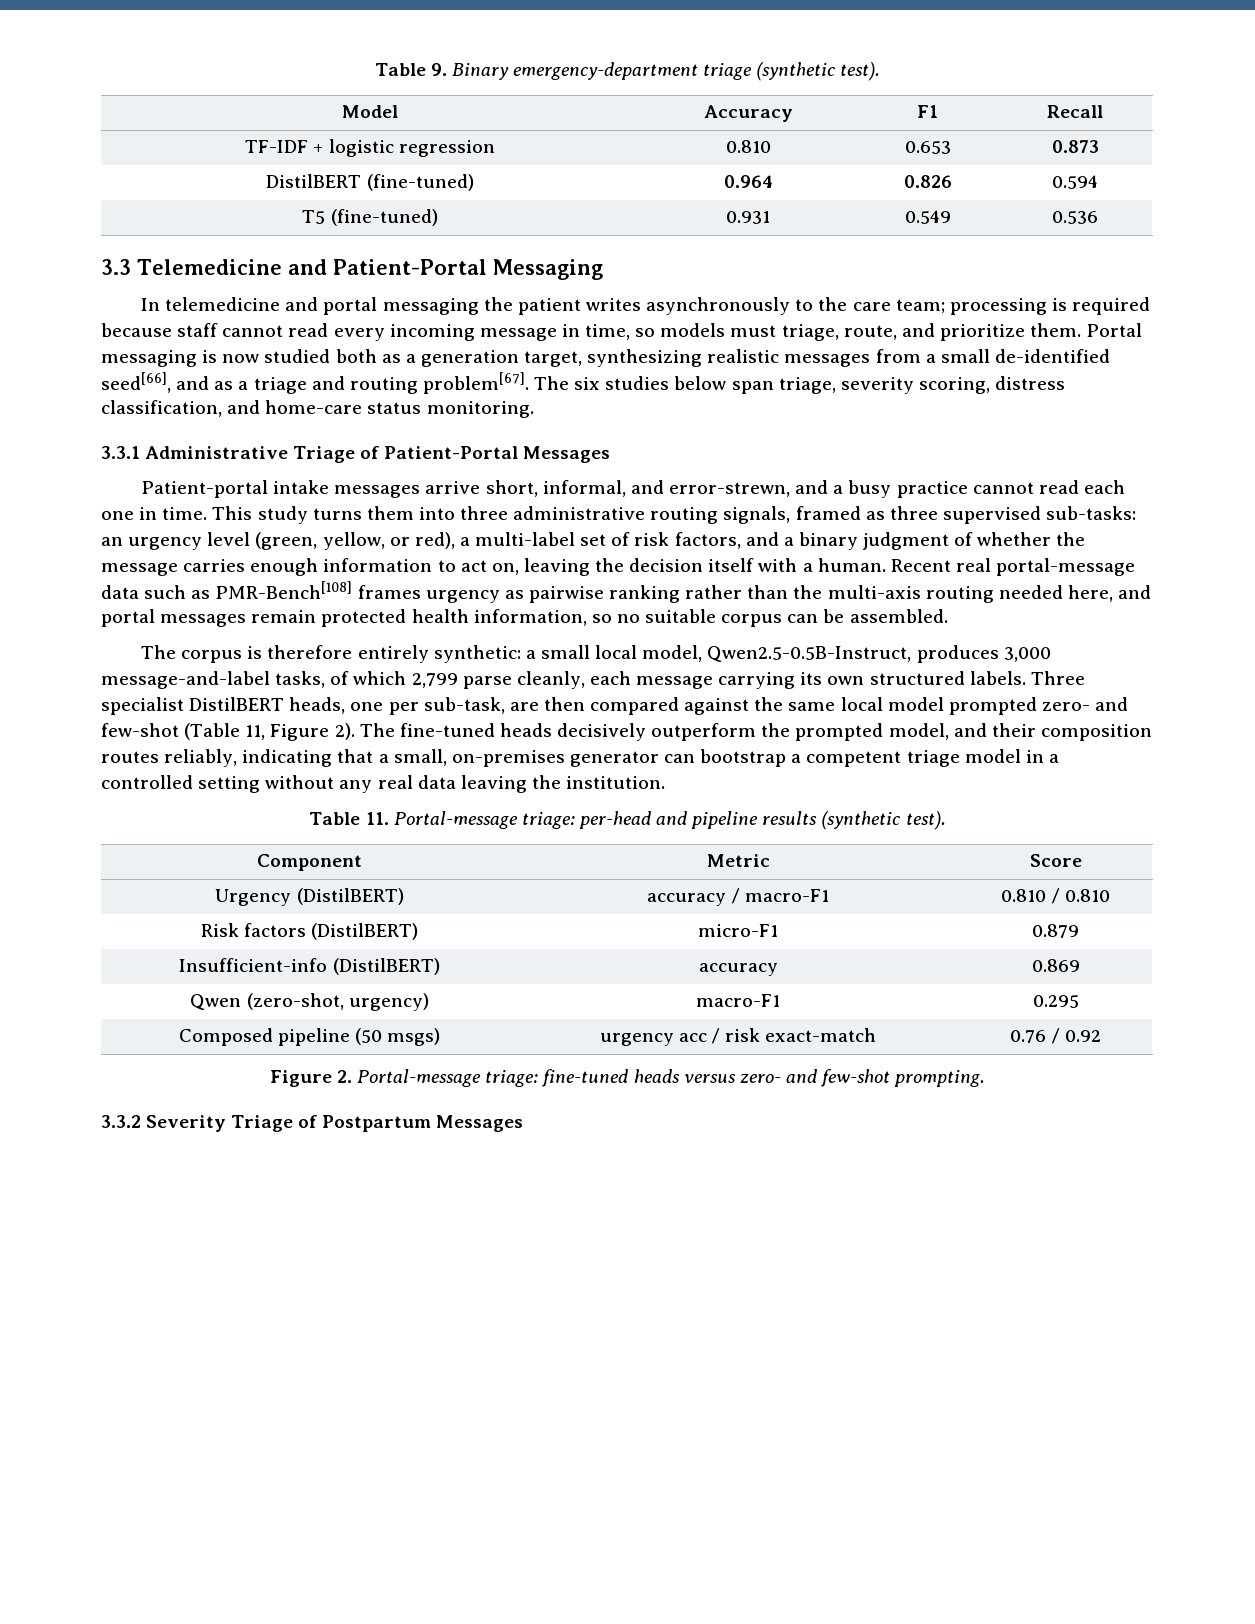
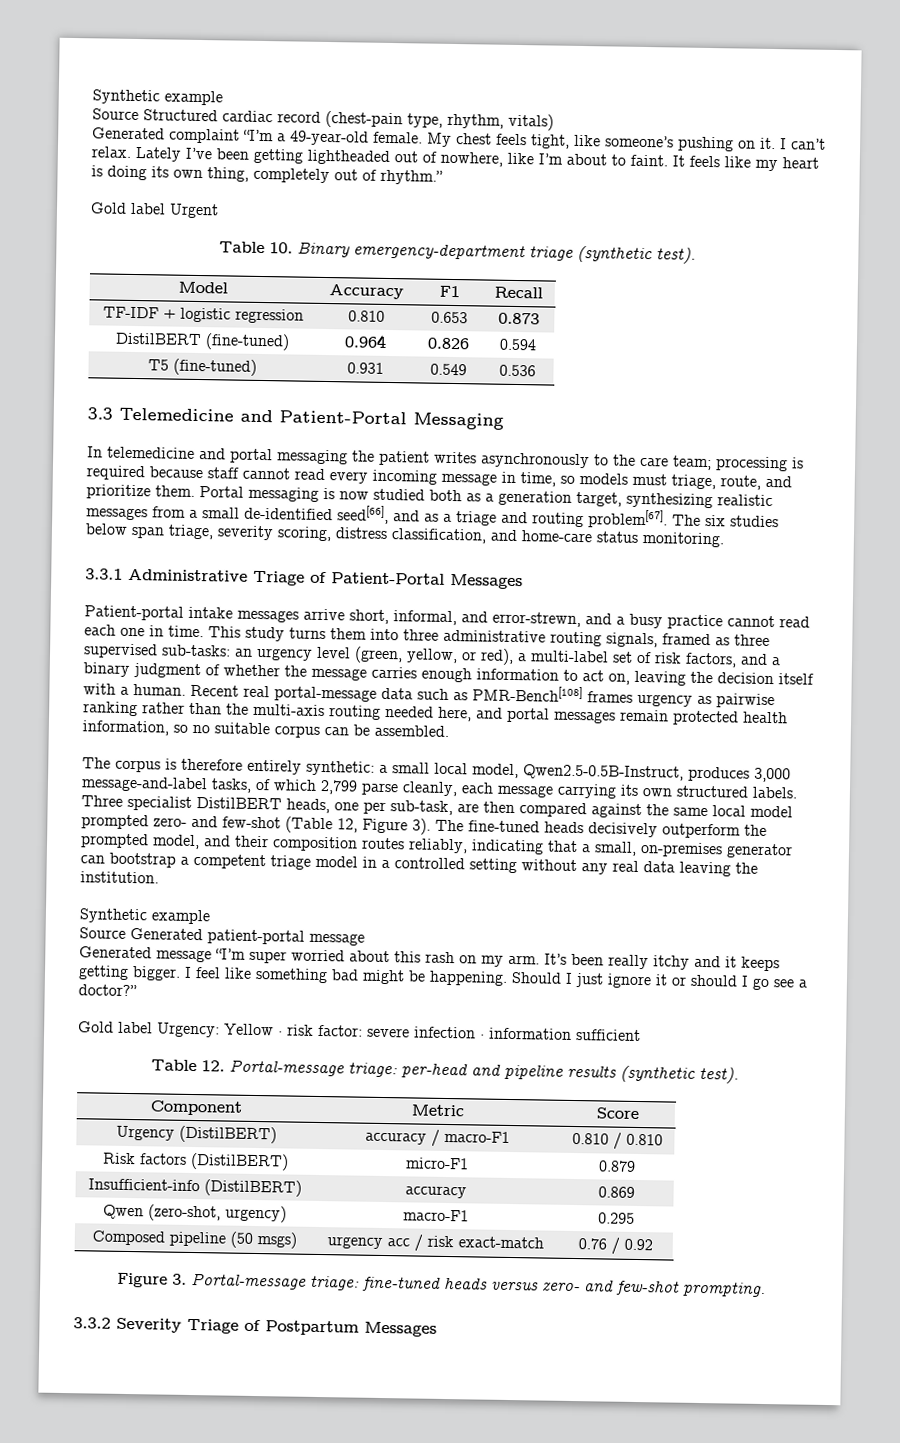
[374,63,447,76] Table 9. -> [92,89,223,106] [92,108,554,131] [92,127,826,152] [91,146,819,172] [91,165,443,185] [90,202,219,219] [219,241,293,254] Synthetic example // Source Structured cardiac record (chest-pain type, rhythm, vitals) // Generated complaint “I’m a 49-year-old female. My chest feels tight, like someone’s pushing on it. I can’t relax. Lately I’ve been getting lightheaded out of nowhere, like I’m about to faint. It feels like my heart is doing its own thing, completely out of rhythm.” // Gold label Urgent // Table 10.
[245,723,355,741] 11, Figure 2). -> [337,818,431,835] 12, Figure 3).
[309,812,389,825] // Table 11. -> [79,908,211,925] [79,927,365,946] [79,946,780,972] [78,965,807,991] [78,984,137,997] [78,1021,641,1042] [150,1059,225,1072] // Synthetic example // Source Generated patient-portal message // Generated message “I’m super worried about this rash on my arm. It’s been really itchy and it keeps getting bigger. I feel like something bad might be happening. Should I just ignore it or should I go see a doctor?” // Gold label Urgency: Yellow · risk factor: severe infection · information sufficient // Table 12.
[336,1070,352,1083] 2. -> [172,1273,187,1285] 3.

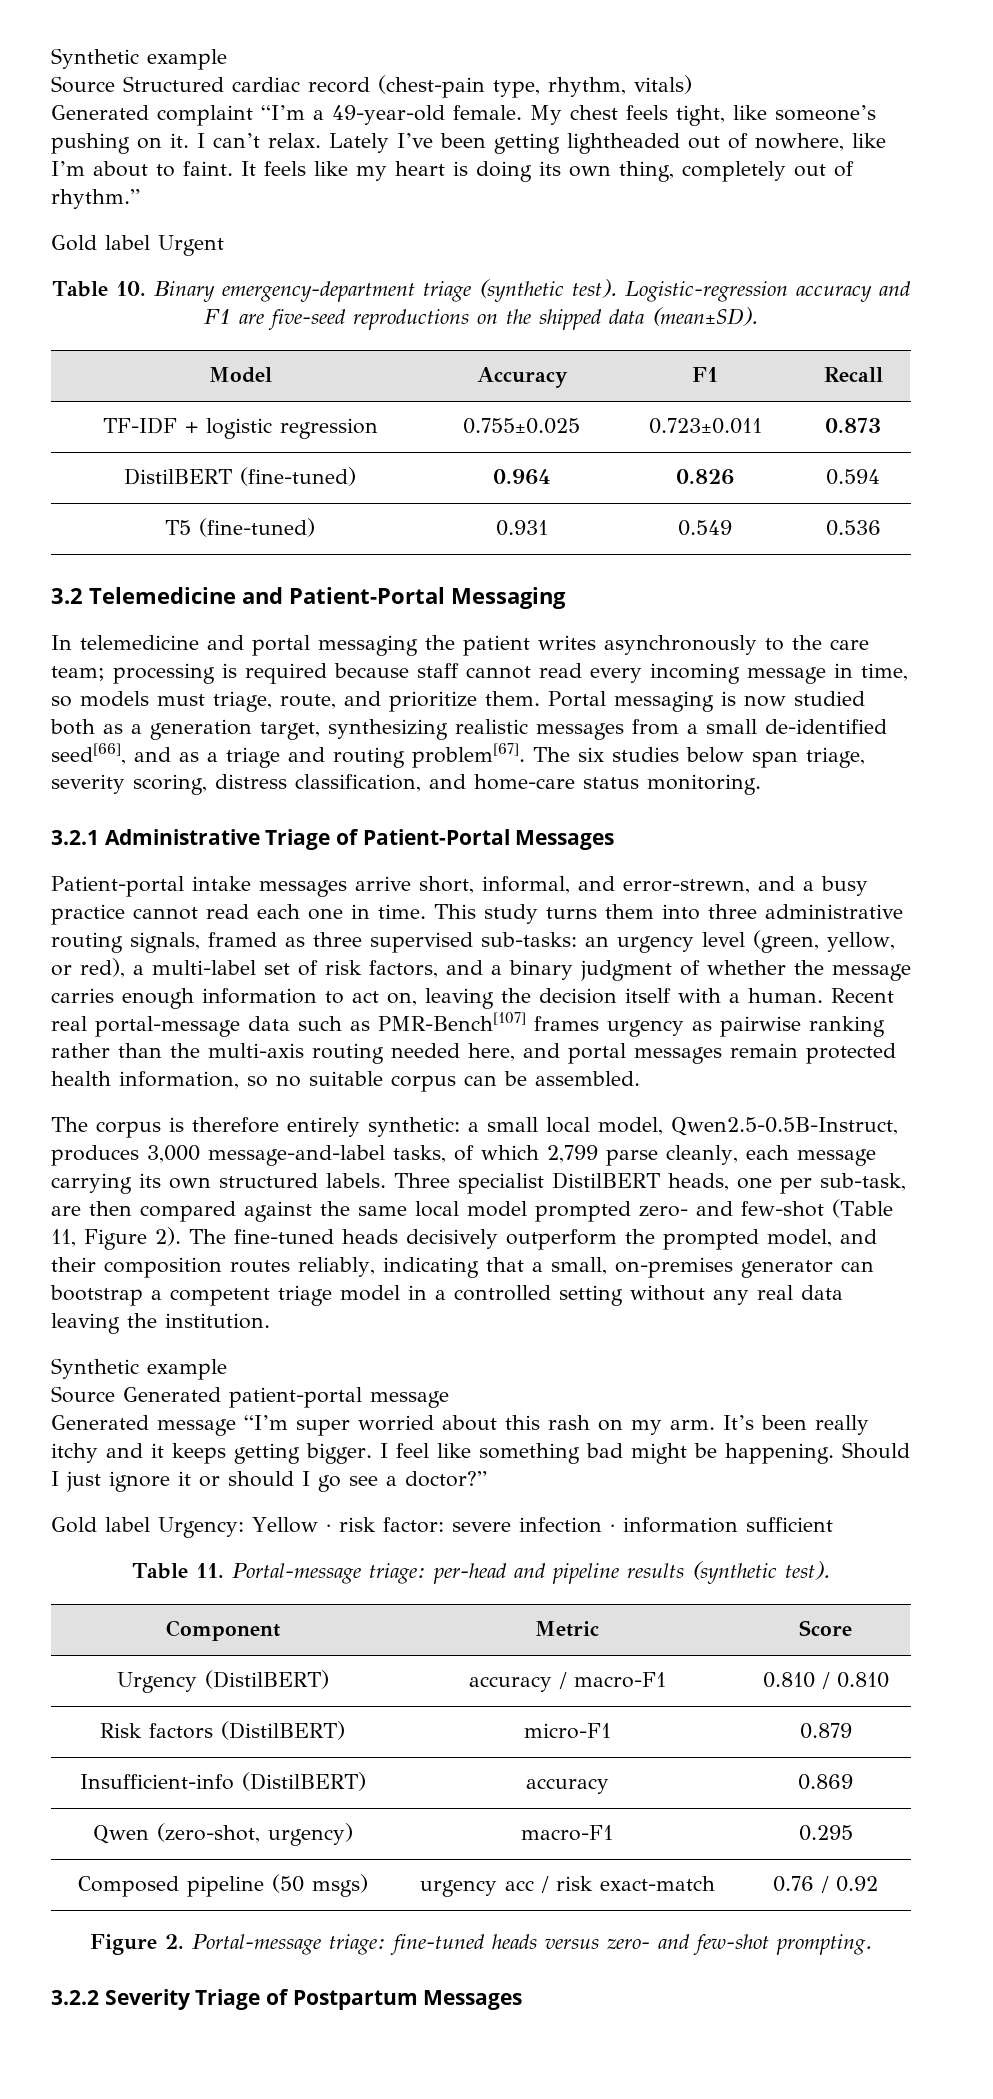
(696, 255) none -> [624,281,911,302] [204,307,758,330] Logistic-regression accuracy and F1 are five-seed reproductions on the shipped data (mean±SD).
[347,310,385,322] [430,311,468,324] 0.810 | 0.653 -> [463,418,580,434] [648,418,762,434] 0.755±0.025 | 0.723±0.011
[87,407,113,420] 3.3 -> [51,588,83,604] 3.2
[85,568,123,580] 3.3.1 -> [51,830,99,845] 3.2.1
[472,685,583,703] PMR-Bench[108] -> [378,1012,526,1031] PMR-Bench[107]
[337,818,431,835] 12, Figure 3). -> [51,1227,181,1250] 11, Figure 2).
[200,1060,225,1072] 12. -> [195,1563,224,1578] 11.
[172,1273,187,1285] 3. -> [165,1934,185,1949] 2.
[73,1317,111,1329] 3.3.2 -> [51,1990,99,2005] 3.2.2

